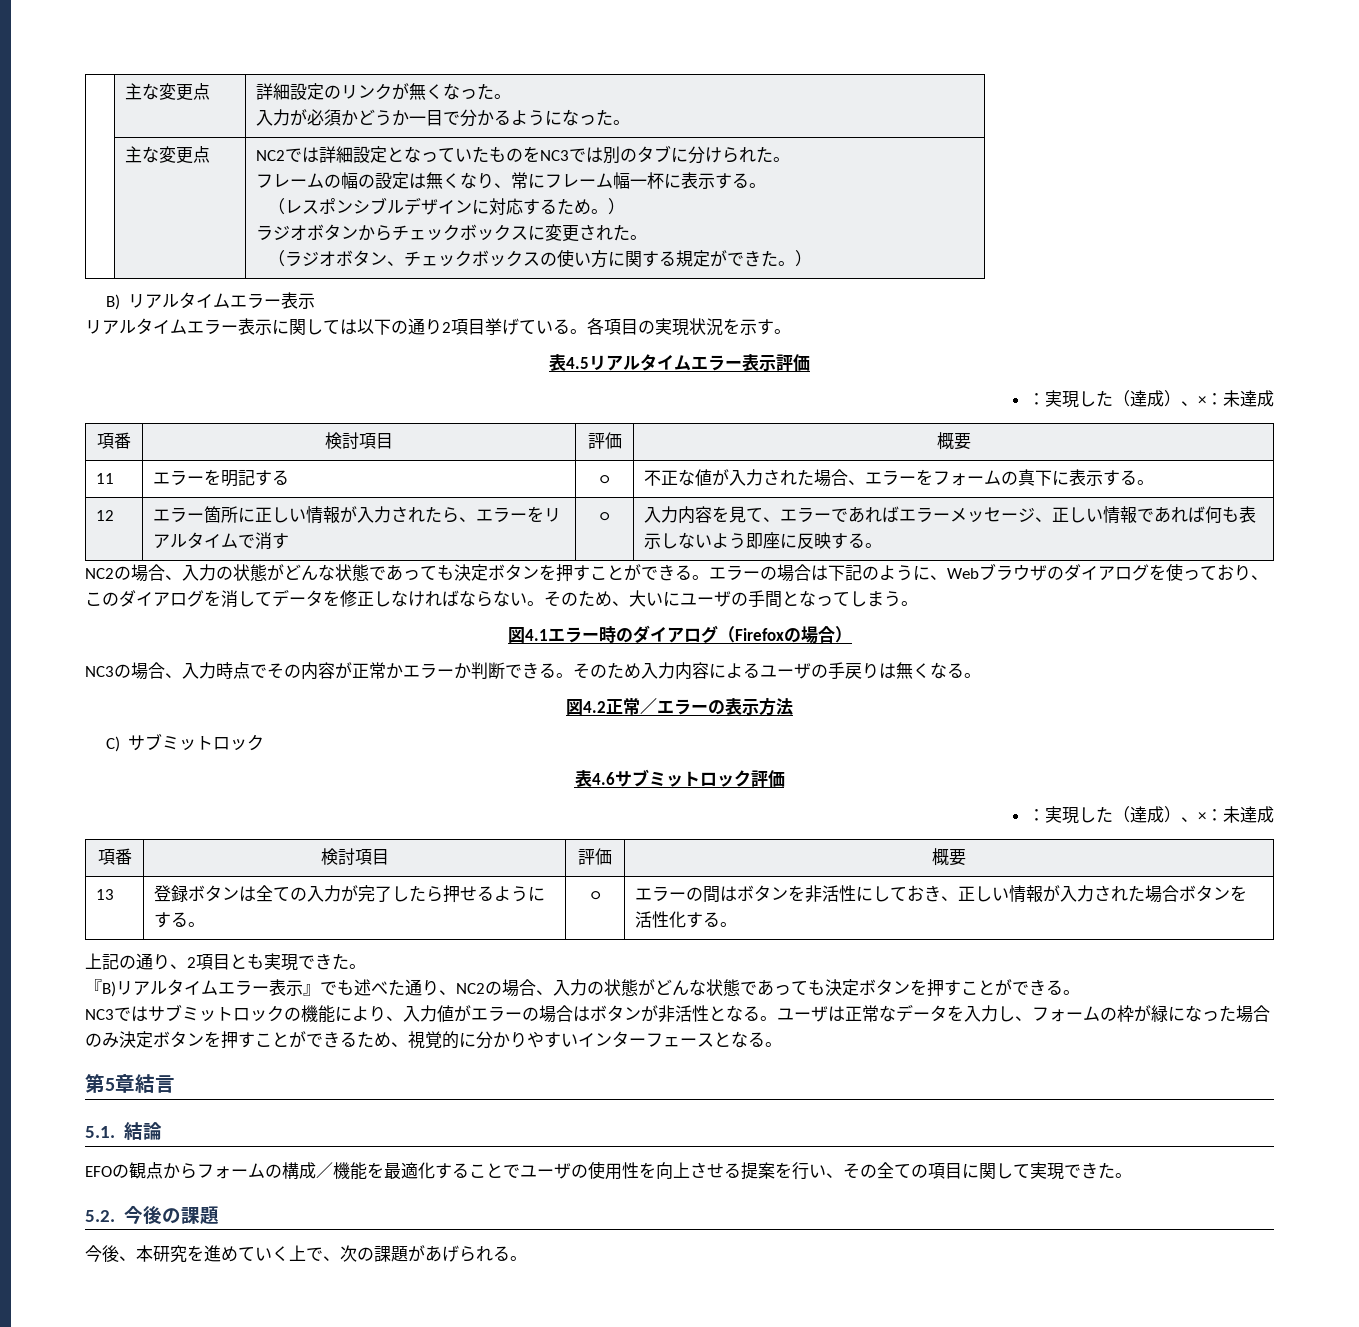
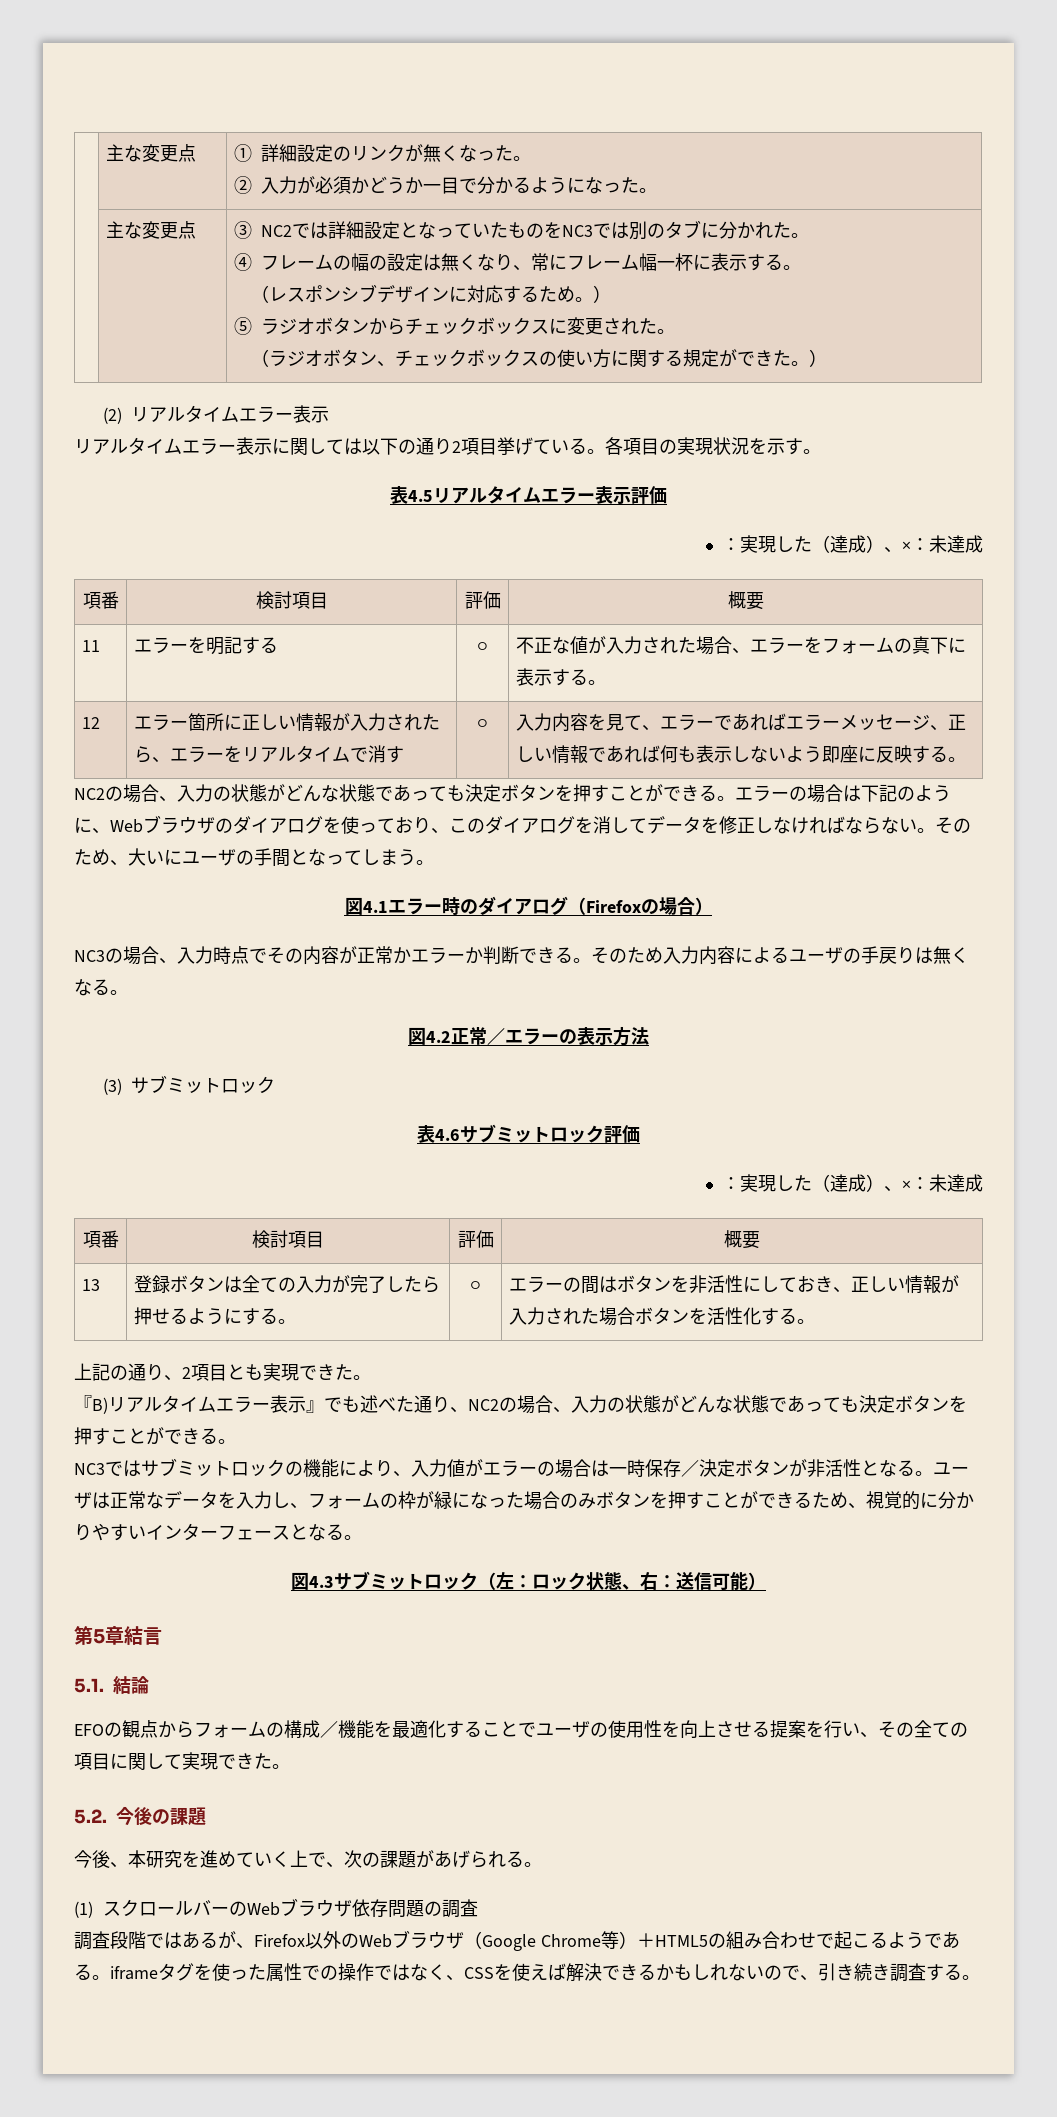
[124,83,210,101] | 主な変更点 | -> [105,144,196,162] [233,144,252,162] | 主な変更点 | ①
(511, 96) none -> [233,176,252,194] ②
(210, 154) none -> [233,221,252,239] ③
[704,146,790,163] けられた。 // -> [736,222,809,239] [233,253,252,271] かれた。 // ④
[387,200,405,214] ル -> (377, 293) none
(626, 206) none -> [233,317,252,335] ⑤
[105,294,120,310] B) -> [102,407,122,424] (2)
[105,736,120,752] C) -> [102,1078,122,1095] (3)
(590, 1014) none -> [609,1459,735,1477] 一時保存／決定
[119,1031,153,1048] 決定 -> (596, 1501) none
(782, 1044) none -> [291,1571,766,1590] // 図4.3サブミットロック（左：ロック状態、右：送信可能）
(527, 1258) none -> [74,1898,478,1918] [74,1930,960,1951] [74,1963,980,1982] // (1)スクロールバーのWebブラウザ依存問題の調査 // 調査段階ではあるが、Firefox以外のWebブラウザ（Google Chrome等）＋HTML5の組み合わせで起こるようである。iframeタグを使った属性での操作ではなく、CSSを使えば解決できるかもしれないので、引き続き調査する。

